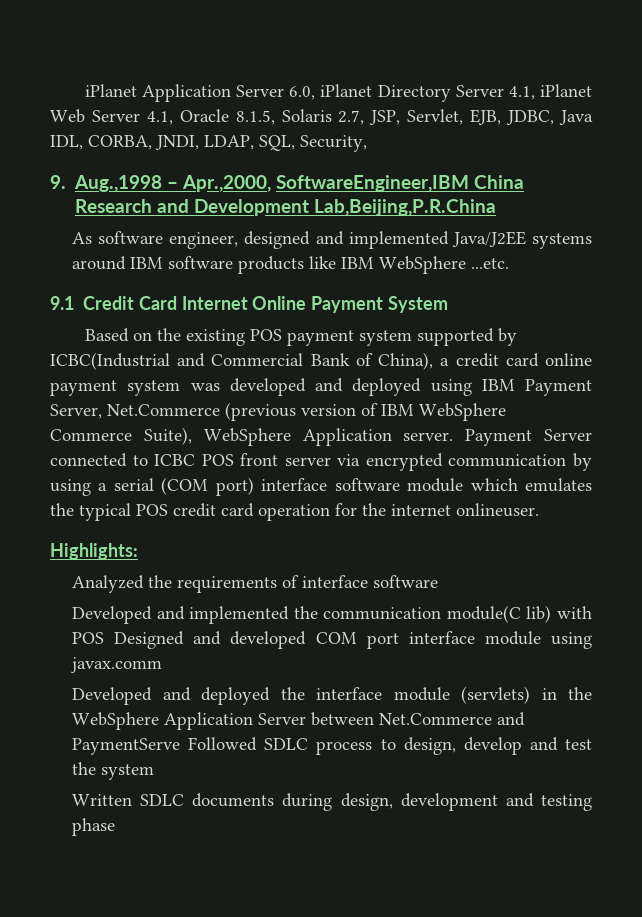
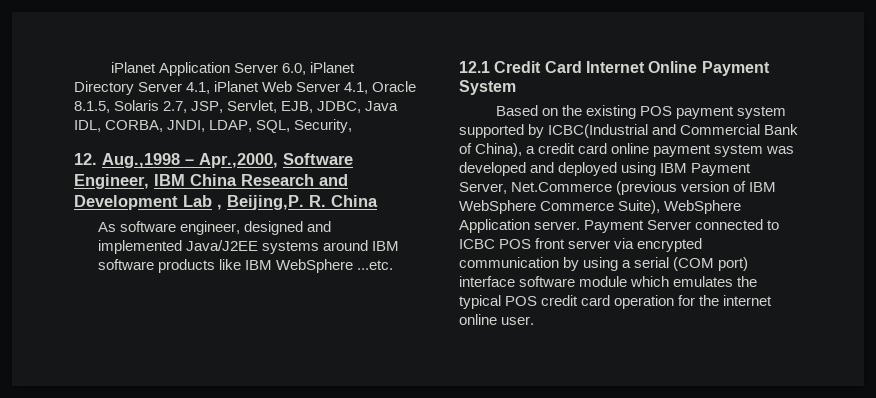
[50,175,66,189] 9. -> [74,153,97,165] 12.
[276,175,470,192] SoftwareEngineer,IBM -> [283,153,353,165] [74,174,185,189] Software Engineer, IBM
[314,199,497,216] Lab,Beijing,P.R.China -> [183,195,378,210] Lab , Beijing,P. R. China
[50,296,74,310] 9.1 -> [459,61,490,73] 12.1
[456,503,539,517] [50,543,138,560] [72,575,439,593] [72,605,592,624] [72,631,592,649] [71,657,163,673] [72,686,592,705] [72,712,526,730] [72,737,592,755] [72,762,155,780] [72,793,592,811] [72,818,116,836] onlineuser. // Highlights: // Analyzed the requirements of interface software // Developed and implemented the communication module(C lib) with POS Designed and developed COM port interface module using javax.comm // Developed and deployed the interface module (servlets) in the WebSphere Application Server between Net.Commerce and PaymentServe Followed SDLC process to design, develop and test the system // Written SDLC documents during design, development and testing phase -> [459,314,535,325] online user.

